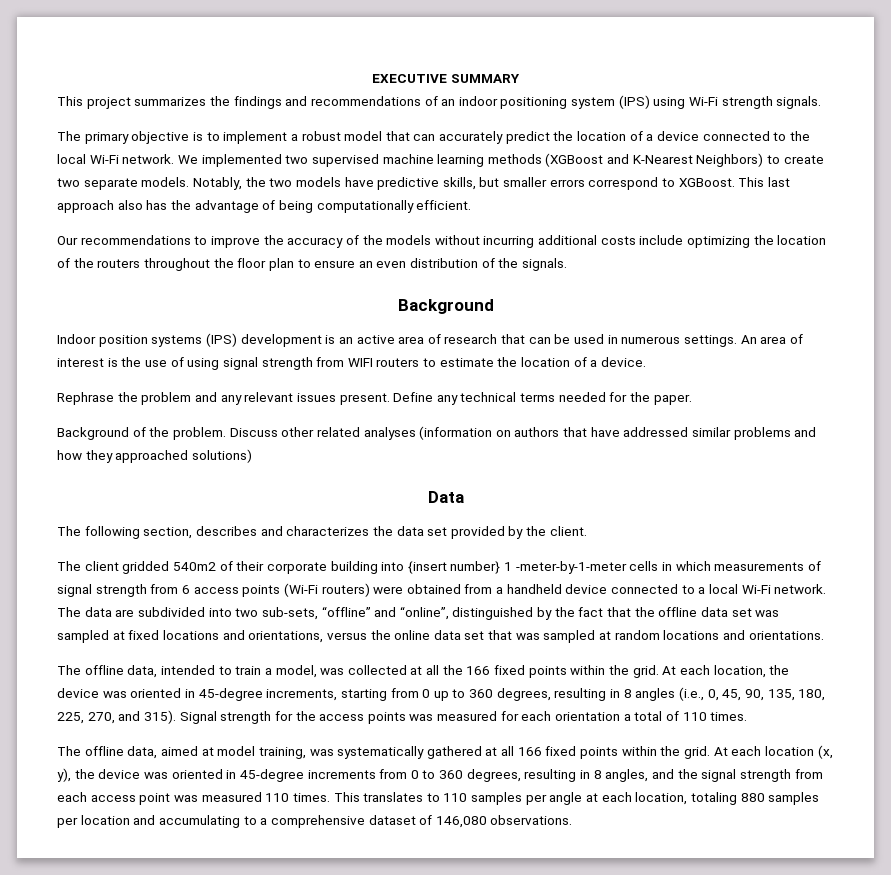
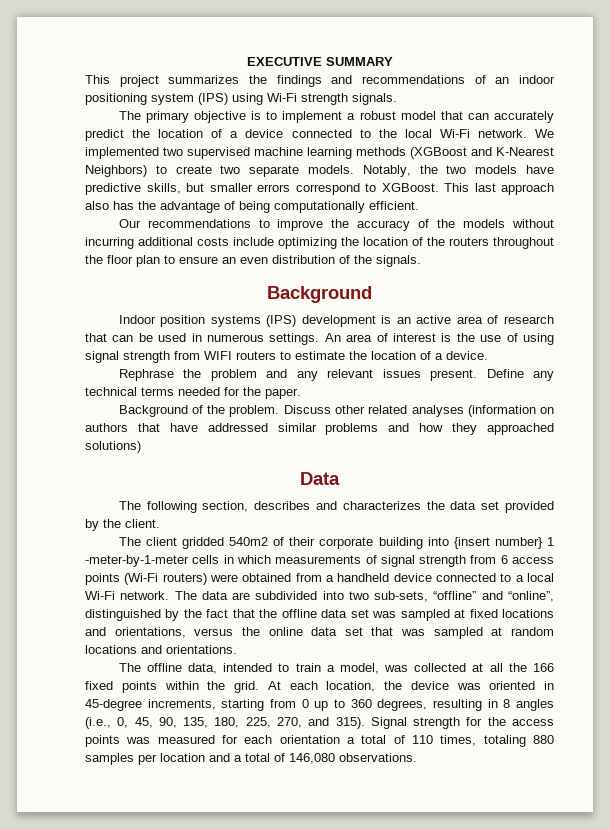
[710,712,748,721] [57,745,833,759] [57,768,823,782] [57,792,688,805] times. // The offline data, aimed at model training, was systematically gathered at all 166 fixed points within the grid. At each location (x, y), the device was oriented in 45-degree increments from 0 to 360 degrees, resulting in 8 angles, and the signal strength from each access point was measured 110 times. This translates to 110 samples per angle at each location, -> [440,735,477,746] times,
[158,815,416,828] accumulating to a comprehensive dataset -> [234,753,270,762] a total

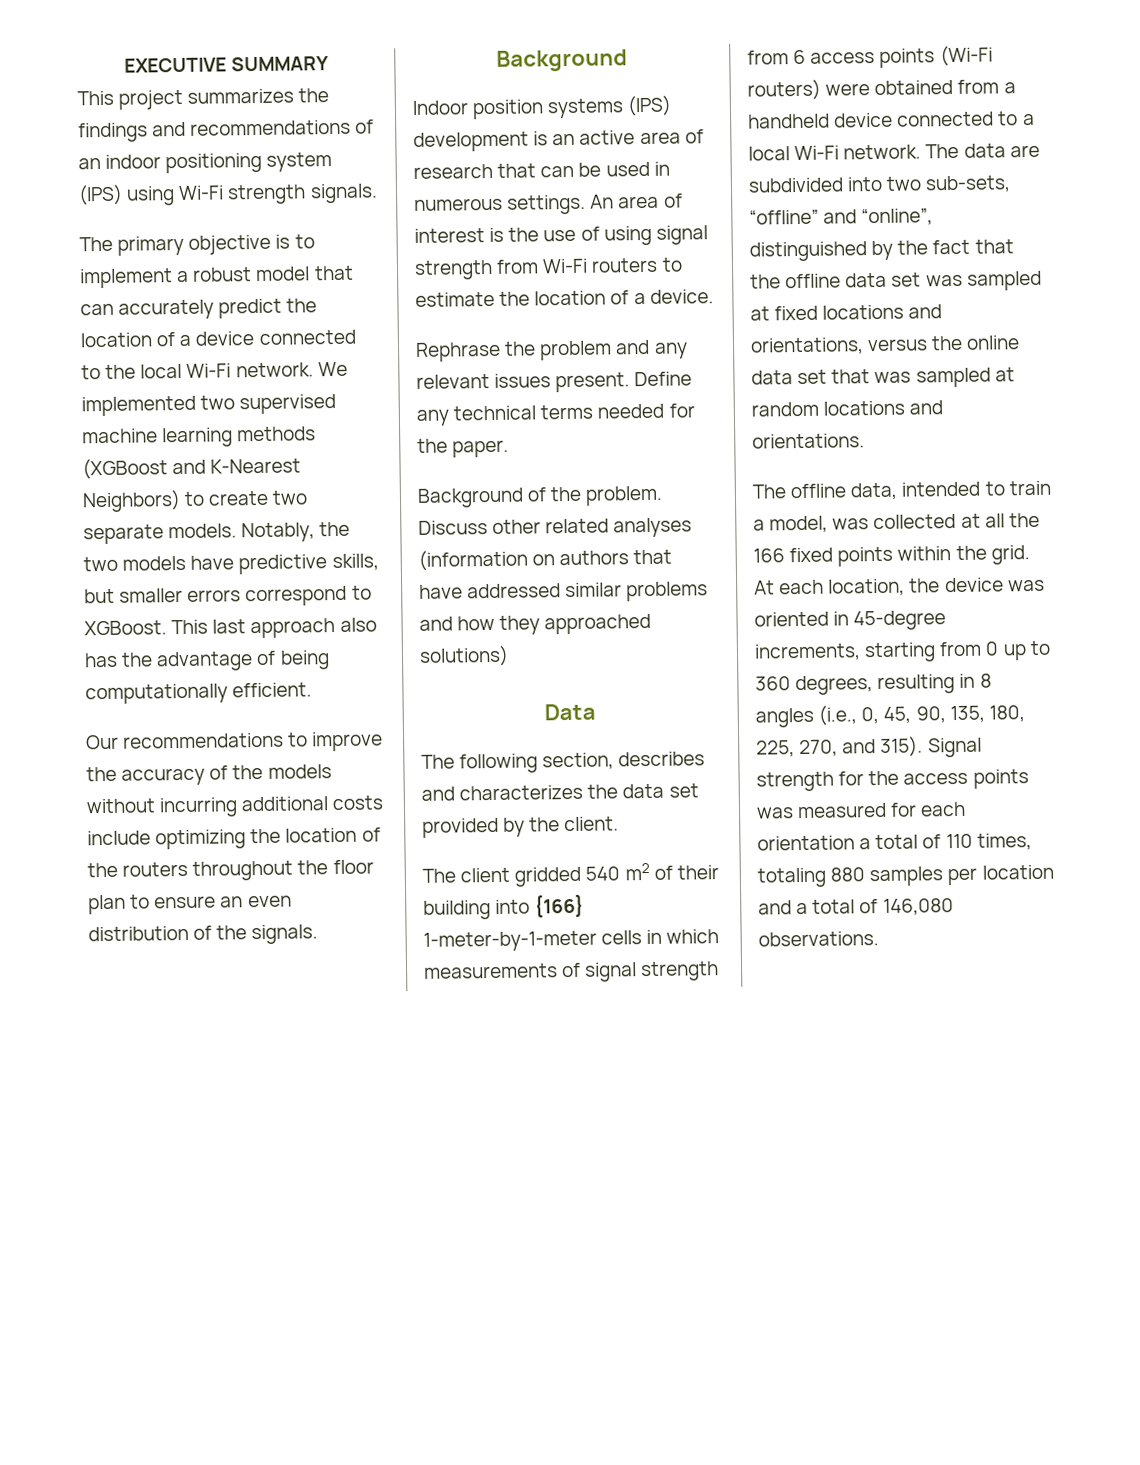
[204,351,232,360] WIFI -> [542,258,589,274] Wi-Fi
[229,537,269,546] 540m2 -> [585,862,650,881] 540 m2
[319,537,374,549] corporate -> (719, 872) none
[453,537,555,549] [85,555,189,567] {insert number} 1 -meter-by-1-meter -> [534,894,586,918] [423,930,597,952] {166} 1-meter-by-1-meter

